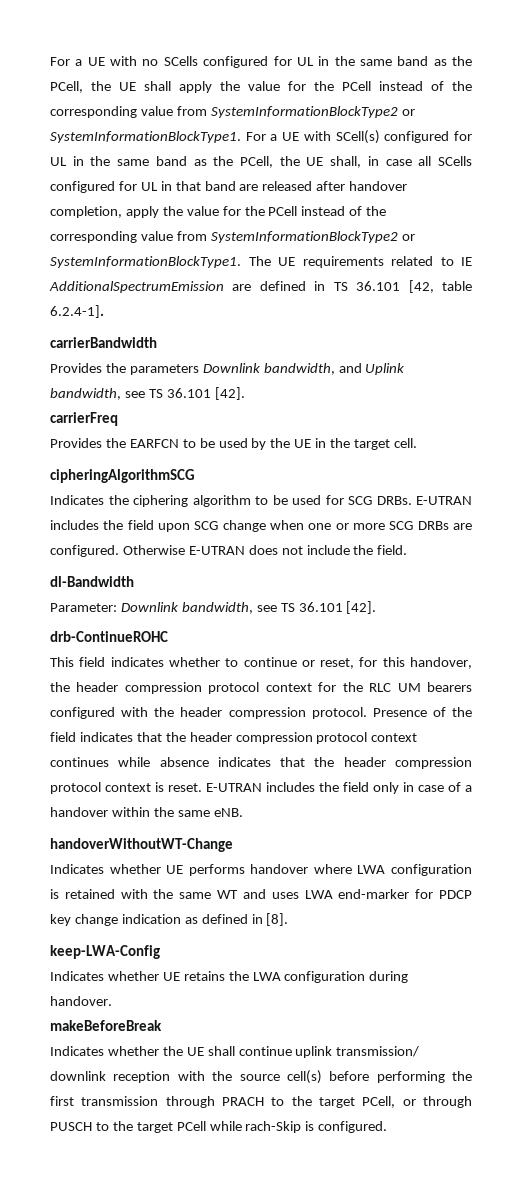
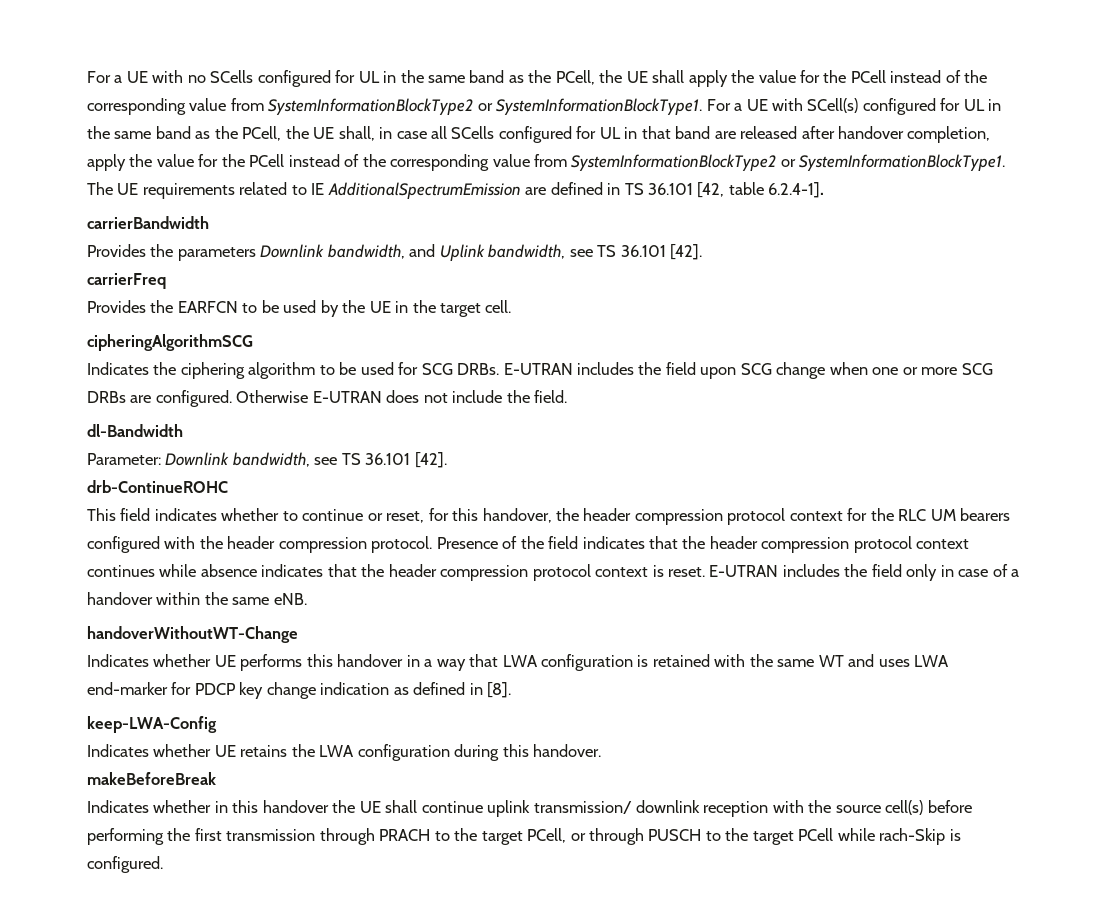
[250,864,352,874] handover where -> [306,654,499,671] this handover in a way that
(409, 977) none -> [502,744,529,757] this
(159, 1051) none -> [214,800,329,813] in this handover

